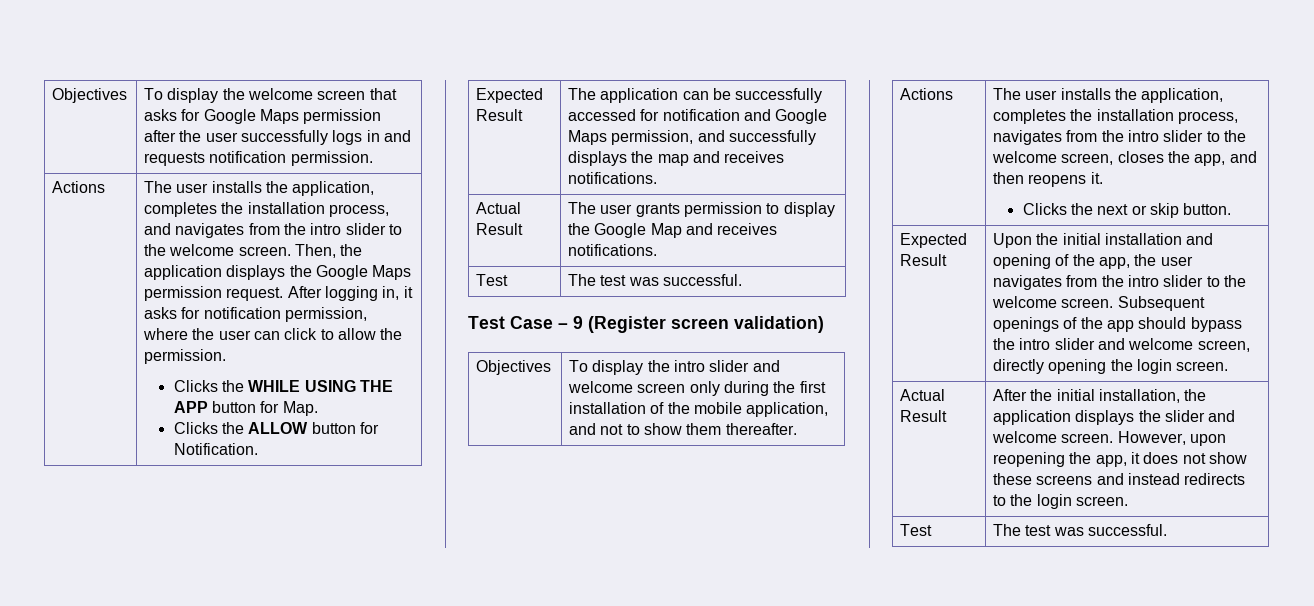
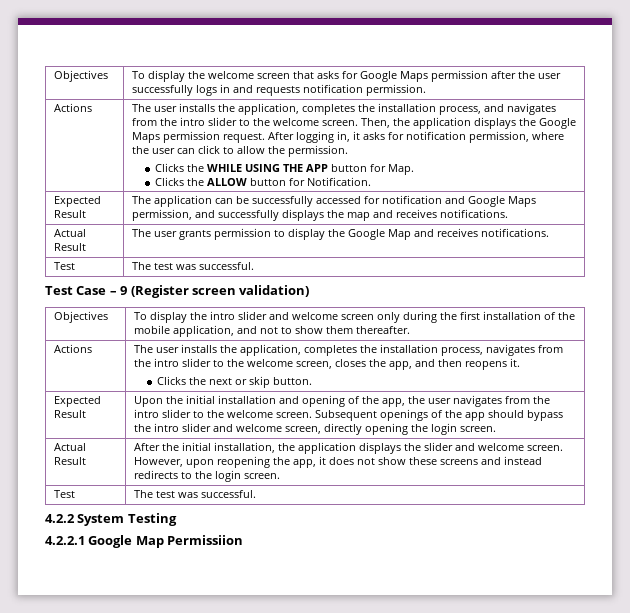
(1167, 530) none -> [45,513,177,526] [45,535,244,548] // 4.2.2 System Testing // 4.2.2.1 Google Map Permissiion

